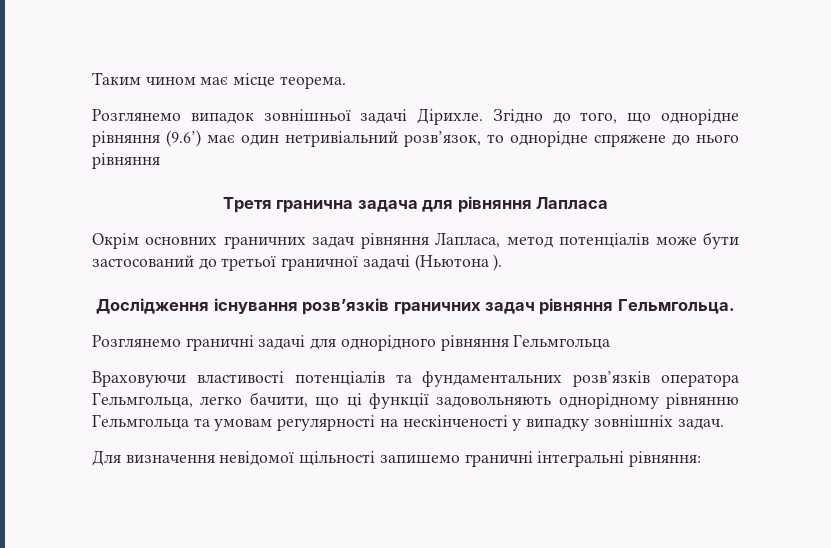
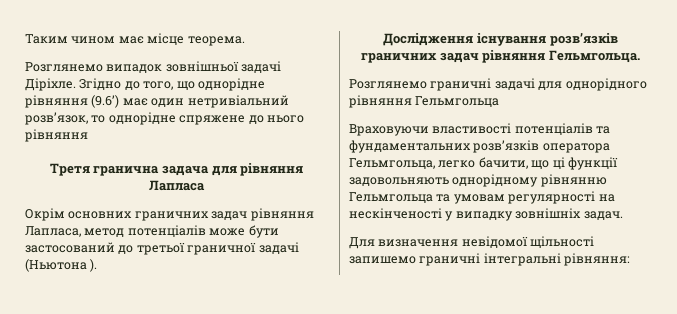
[417,108,484,125] Дірихле. -> [25,78,76,91] Діріхле.

